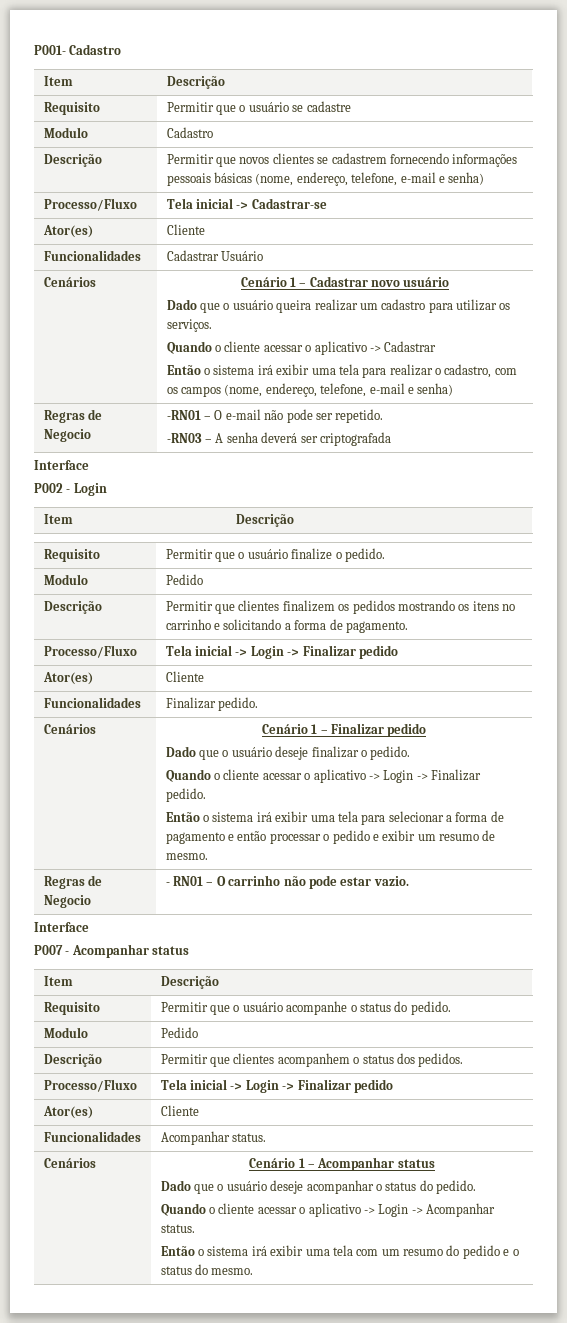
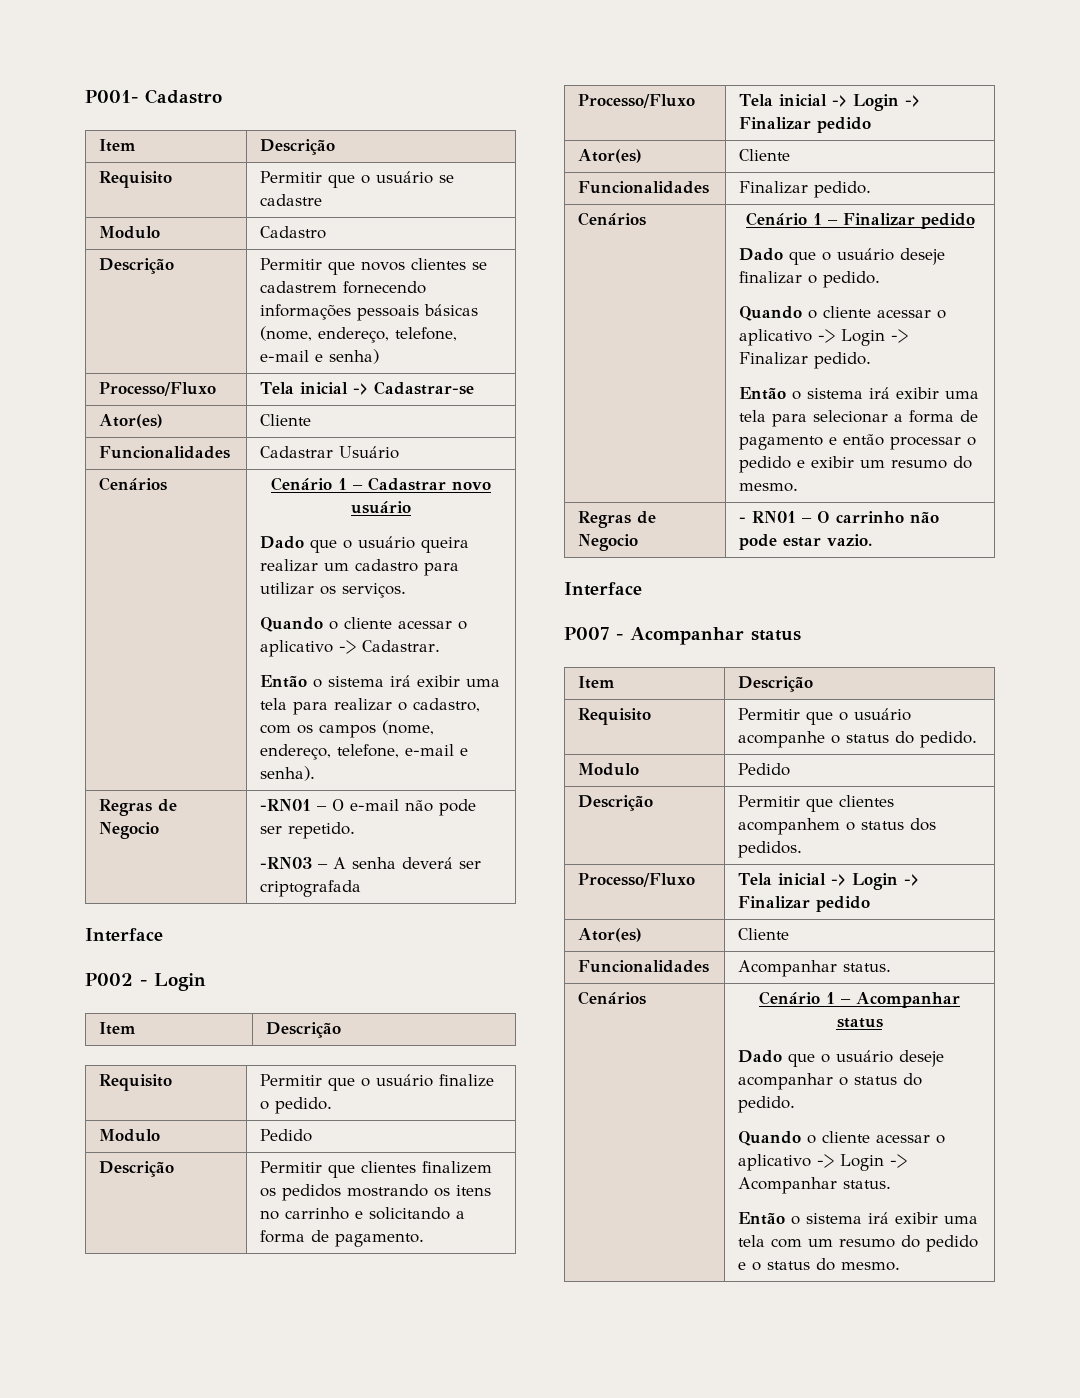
[384,341,437,352] Cadastrar -> [362,640,441,652] Cadastrar.
[417,383,454,396] senha) -> [260,766,316,781] senha).
[482,830,496,841] de -> [953,456,973,469] do

